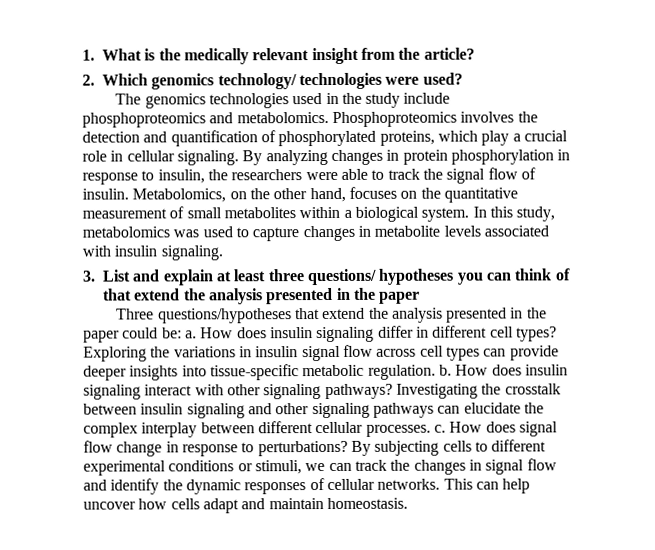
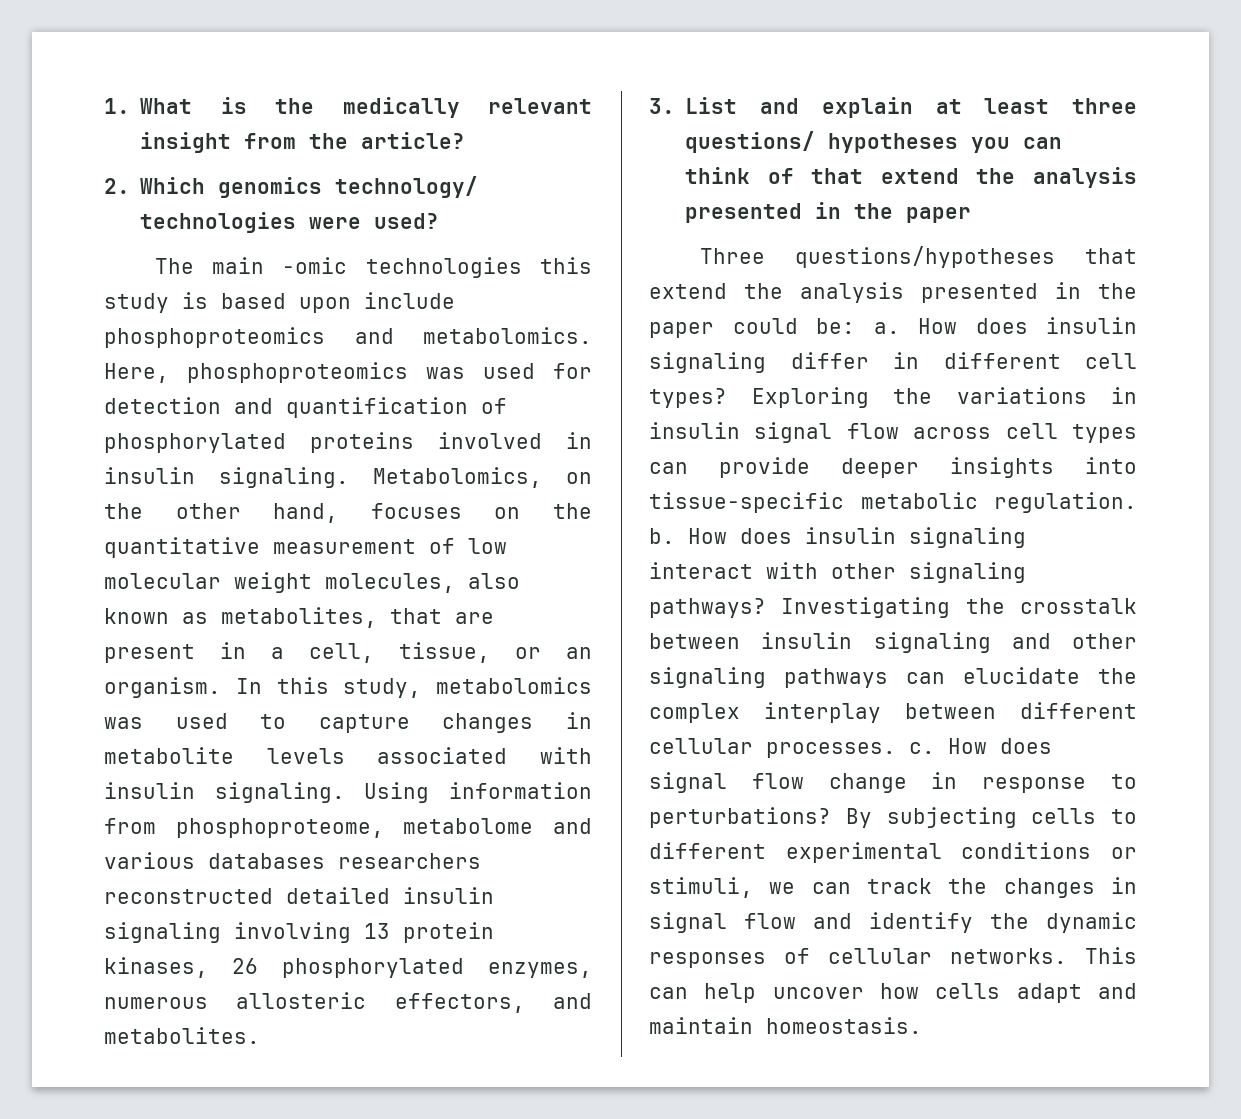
[144,92,451,109] [82,111,538,128] genomics technologies used in the study include phosphoproteomics and metabolomics. Phosphoproteomics involves the -> [211,257,592,278] [104,292,455,313] [104,327,592,348] [104,362,592,383] main -omic technologies this study is based upon include phosphoproteomics and metabolomics. Here, phosphoproteomics was used for
[379,130,568,146] [82,149,571,166] [82,167,536,185] [82,188,129,200] proteins, which play a crucial role in cellular signaling. By analyzing changes in protein phosphorylation in response to insulin, the researchers were able to track the signal flow of insulin. -> [310,432,592,453] [104,467,349,488] proteins involved in insulin signaling.
[186,206,470,222] small metabolites within a biological system. -> [468,538,507,554] [104,572,520,593] [104,607,494,628] [104,642,592,663] [104,677,221,698] low molecular weight molecules, also known as metabolites, that are present in a cell, tissue, or an organism.
(223, 253) none -> [364,782,592,803] [104,818,592,838] [104,852,481,869] [104,887,494,904] [104,922,494,943] [104,957,592,978] [104,992,592,1013] [104,1027,260,1044] Using information from phosphoproteome, metabolome and various databases researchers reconstructed detailed insulin signaling involving 13 protein kinases, 26 phosphorylated enzymes, numerous allosteric effectors, and metabolites.

